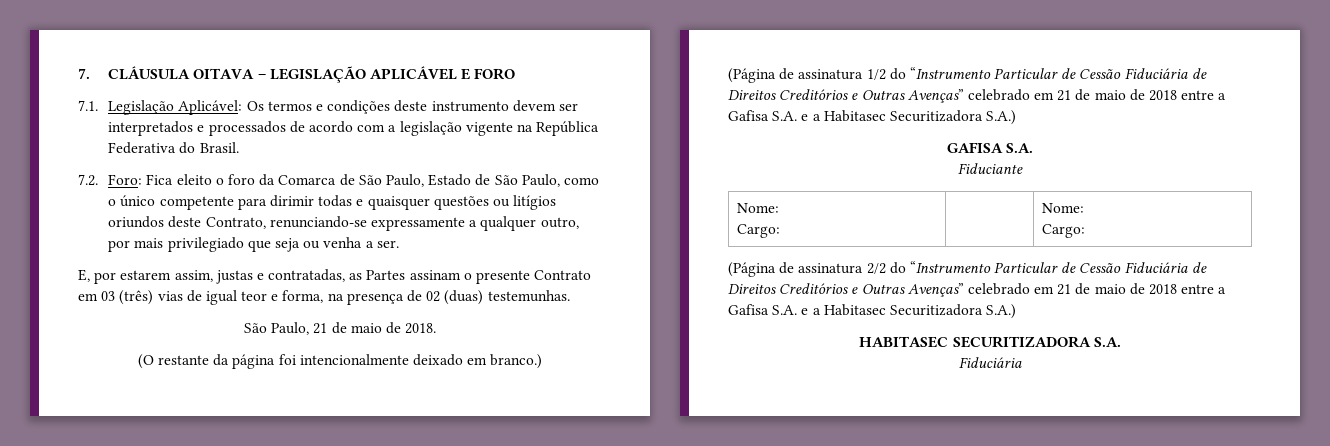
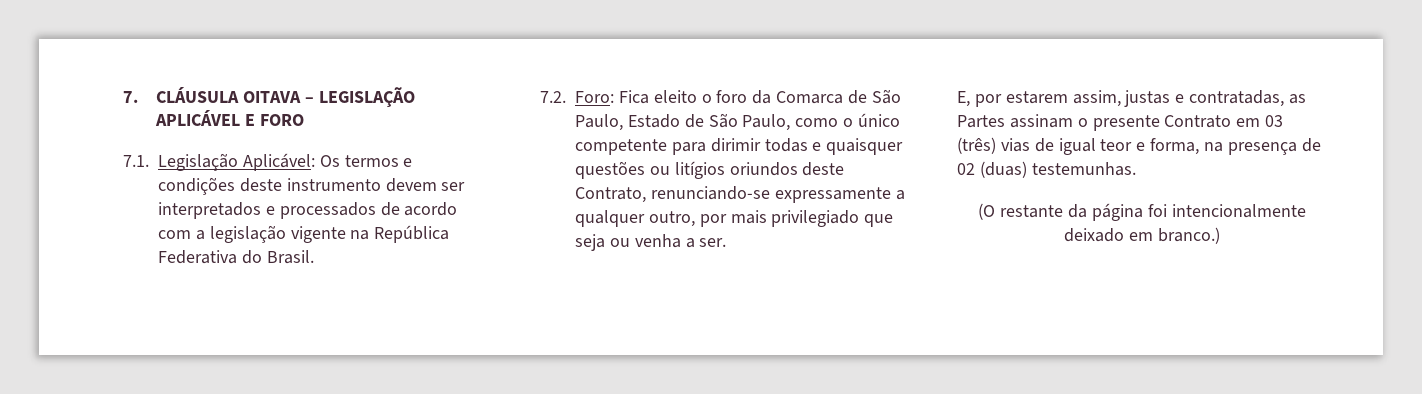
[243,322,437,335] // São Paulo, 21 de maio de 2018. -> (1136, 169) none
[728,67,1207,83] [728,89,1227,103] [728,110,1017,125] [946,142,1034,153] [958,163,1023,174] [736,203,779,213] [736,224,780,238] [1041,203,1084,213] [1041,224,1085,238] [728,261,1207,277] [728,283,1227,297] [728,304,1017,319] [859,336,1121,348] [958,357,1022,368] // (Página de assinatura 1/2 do “Instrumento Particular de Cessão Fiduciária de Direitos Creditórios e Outras Avenças” celebrado em 21 de maio de 2018 entre a Gafisa S.A. e a Habitasec Securitizadora S.A.) // GAFISA S.A. // Fiduciante // Nome: // Cargo: | | Nome: // Cargo: // (Página de assinatura 2/2 do “Instrumento Particular de Cessão Fiduciária de Direitos Creditórios e Outras Avenças” celebrado em 21 de maio de 2018 entre a Gafisa S.A. e a Habitasec Securitizadora S.A.) // HABITASEC SECURITIZADORA S.A. // Fiduciária -> (1220, 235) none

